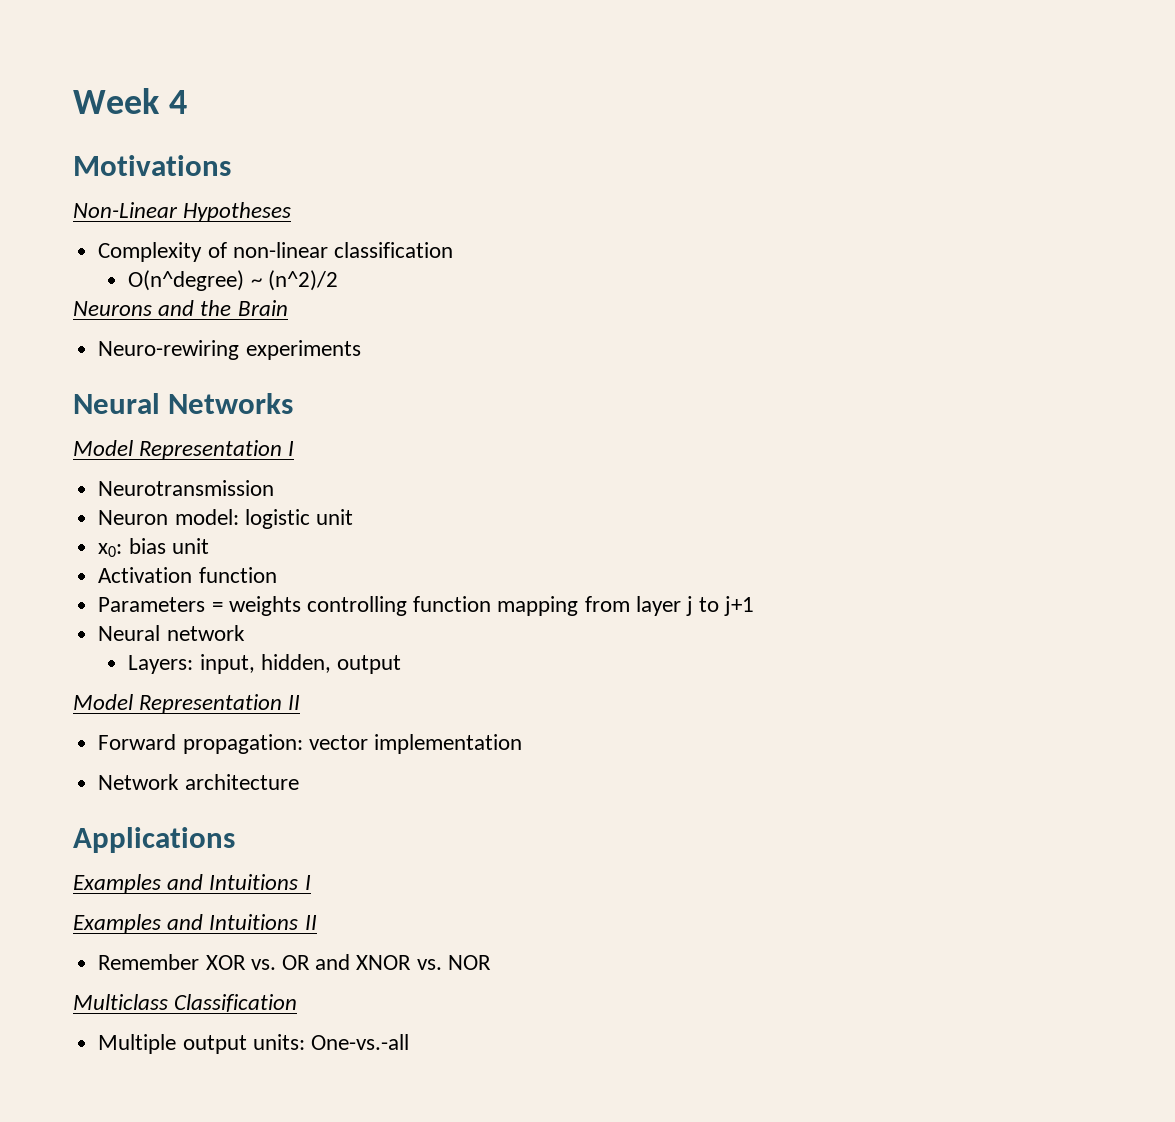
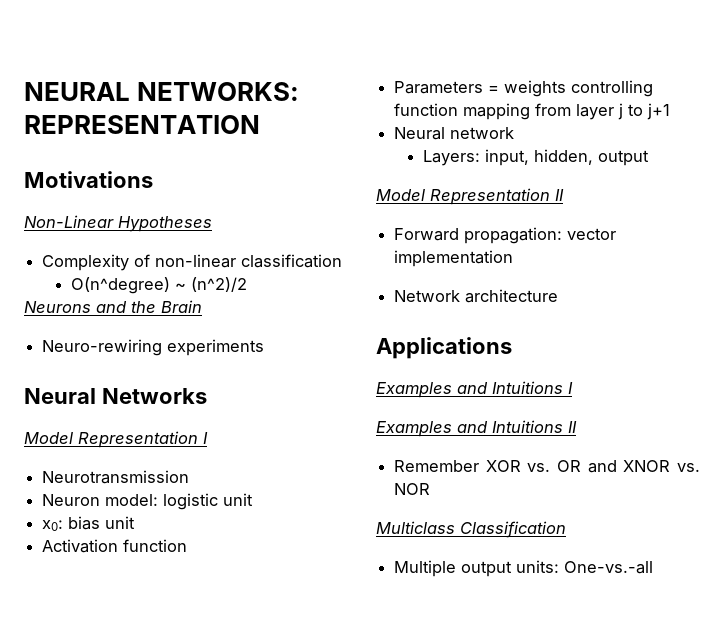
[73,88,187,114] Week 4 -> [24,82,300,101] [24,115,260,134] NEURAL NETWORKS: REPRESENTATION

